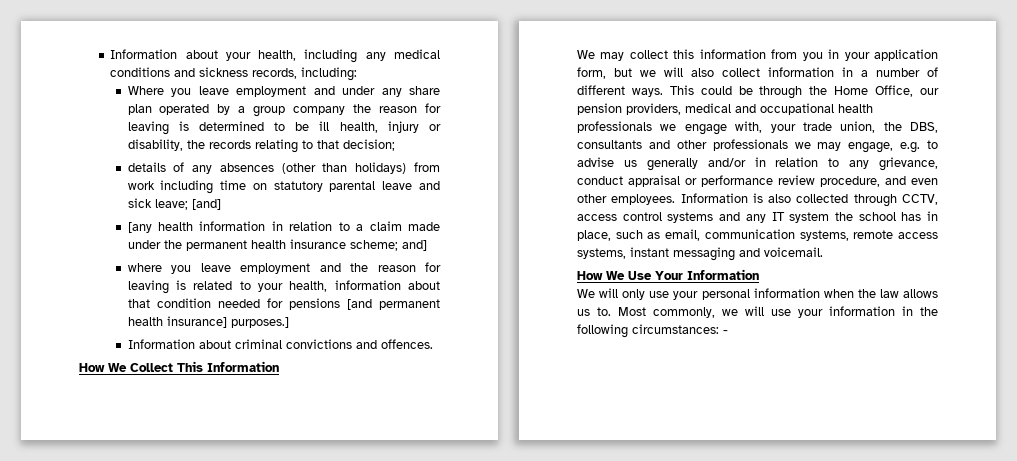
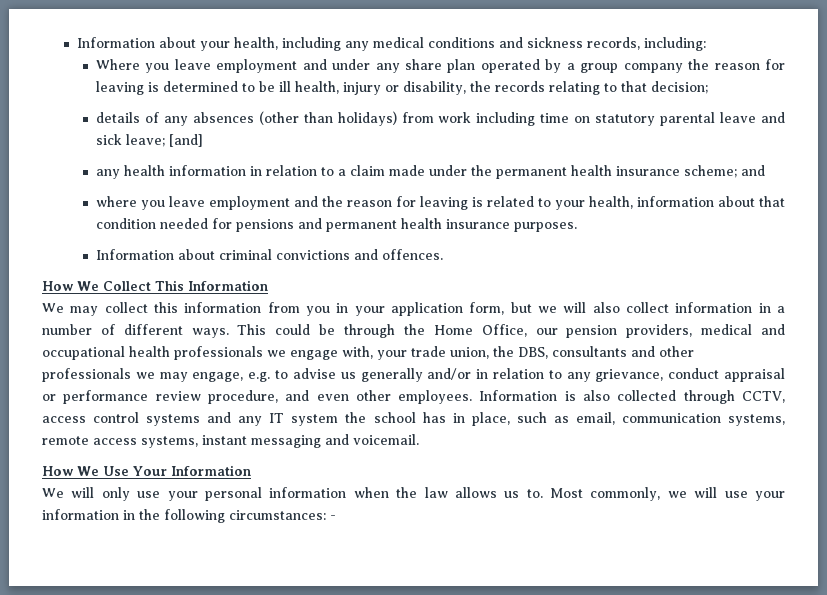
[127,222,152,233] [any -> [95,169,120,179] any
[401,240,427,251] and] -> [740,165,765,176] and
[346,299,440,310] [127,316,289,328] [and permanent health insurance] purposes.] -> [297,218,577,232] and permanent health insurance purposes.

